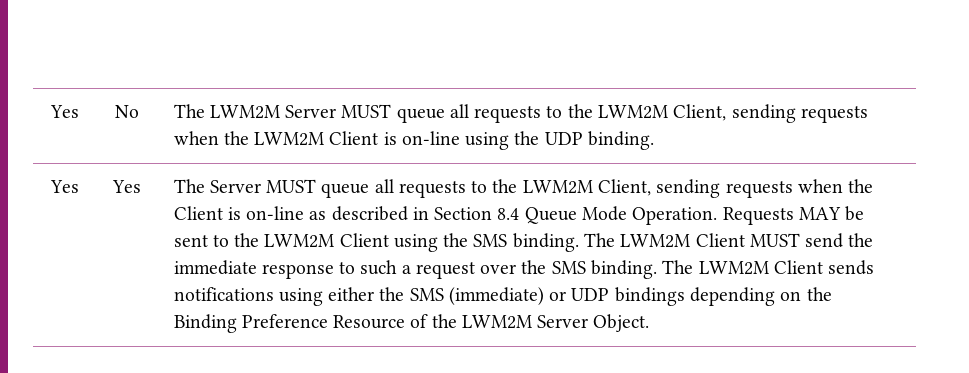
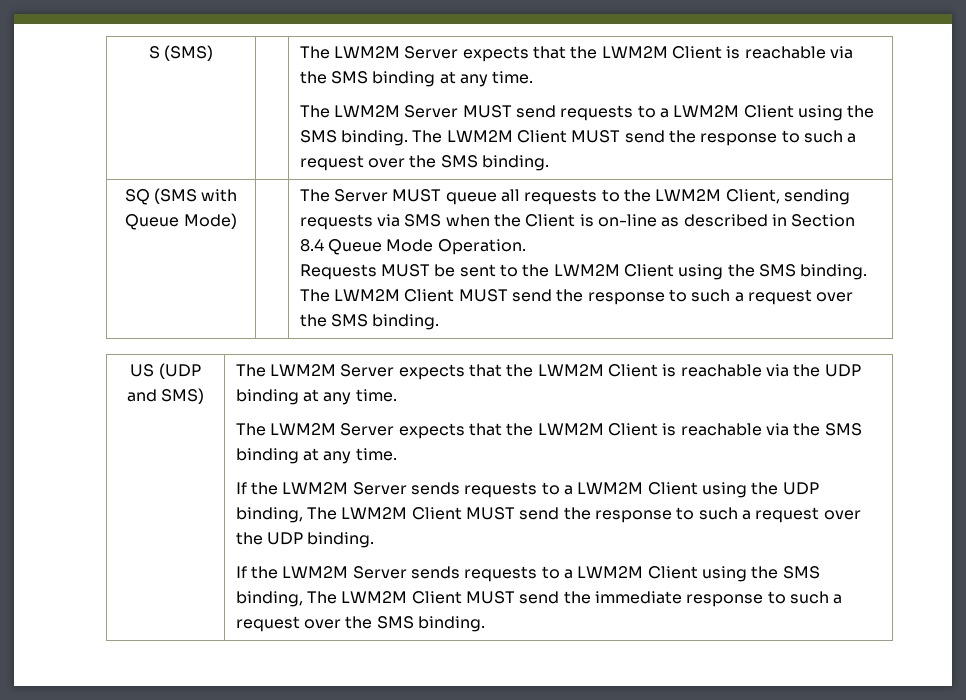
[49,105,79,118] [114,105,139,118] [173,104,868,123] [173,131,654,150] [49,180,79,193] [111,180,141,193] Yes | No | The LWM2M Server MUST queue all requests to the LWM2M Client, sending requests when the LWM2M Client is on-line using the UDP binding. // Yes | Yes -> [148,45,214,61] [299,46,854,62] [299,71,534,87] [299,105,875,121] [299,130,857,146] [299,155,550,171] [124,188,238,205] [125,213,237,230] S (SMS) | | The LWM2M Server expects that the LWM2M Client is reachable via the SMS binding at any time. // The LWM2M Server MUST send requests to a LWM2M Client using the SMS binding. The LWM2M Client MUST send the response to such a request over the SMS binding. // SQ (SMS with Queue Mode) |
(793, 189) none -> [377,214,442,227] via SMS
[722,207,841,225] Requests MAY -> [299,264,431,280] // Requests MUST
(874, 240) none -> [587,289,854,305] [299,314,440,330] [130,363,201,379] [126,388,205,404] [235,364,861,380] [235,389,397,405] [235,423,862,439] [235,448,397,464] [235,482,819,498] [235,507,861,523] [235,532,375,548] [235,566,820,582] [235,591,591,607] response to such a request over the SMS binding. // US (UDP and SMS) | The LWM2M Server expects that the LWM2M Client is reachable via the UDP binding at any time. // The LWM2M Server expects that the LWM2M Client is reachable via the SMS binding at any time. // If the LWM2M Server sends requests to a LWM2M Client using the UDP binding, The LWM2M Client MUST send the response to such a request over the UDP binding. // If the LWM2M Server sends requests to a LWM2M Client using the SMS binding, The LWM2M Client MUST send the
[662,260,875,275] [173,287,832,306] [173,314,650,333] The LWM2M Client sends notifications using either the SMS (immediate) or UDP bindings depending on the Binding Preference Resource of the LWM2M Server Object. -> (486, 624) none

